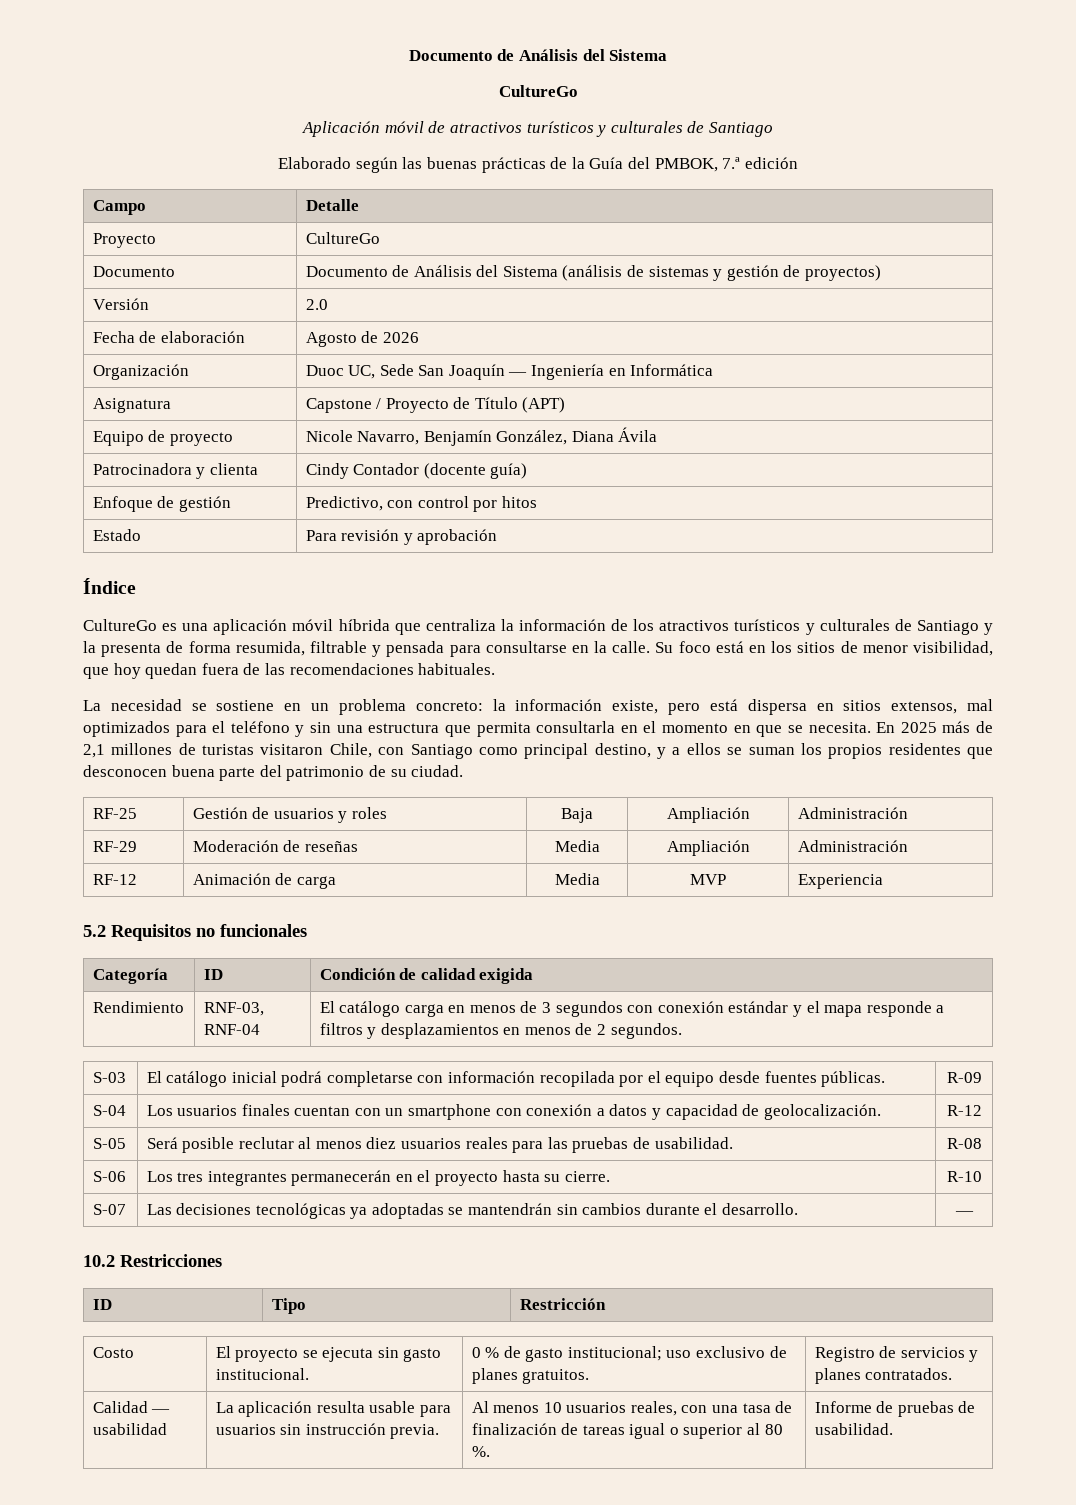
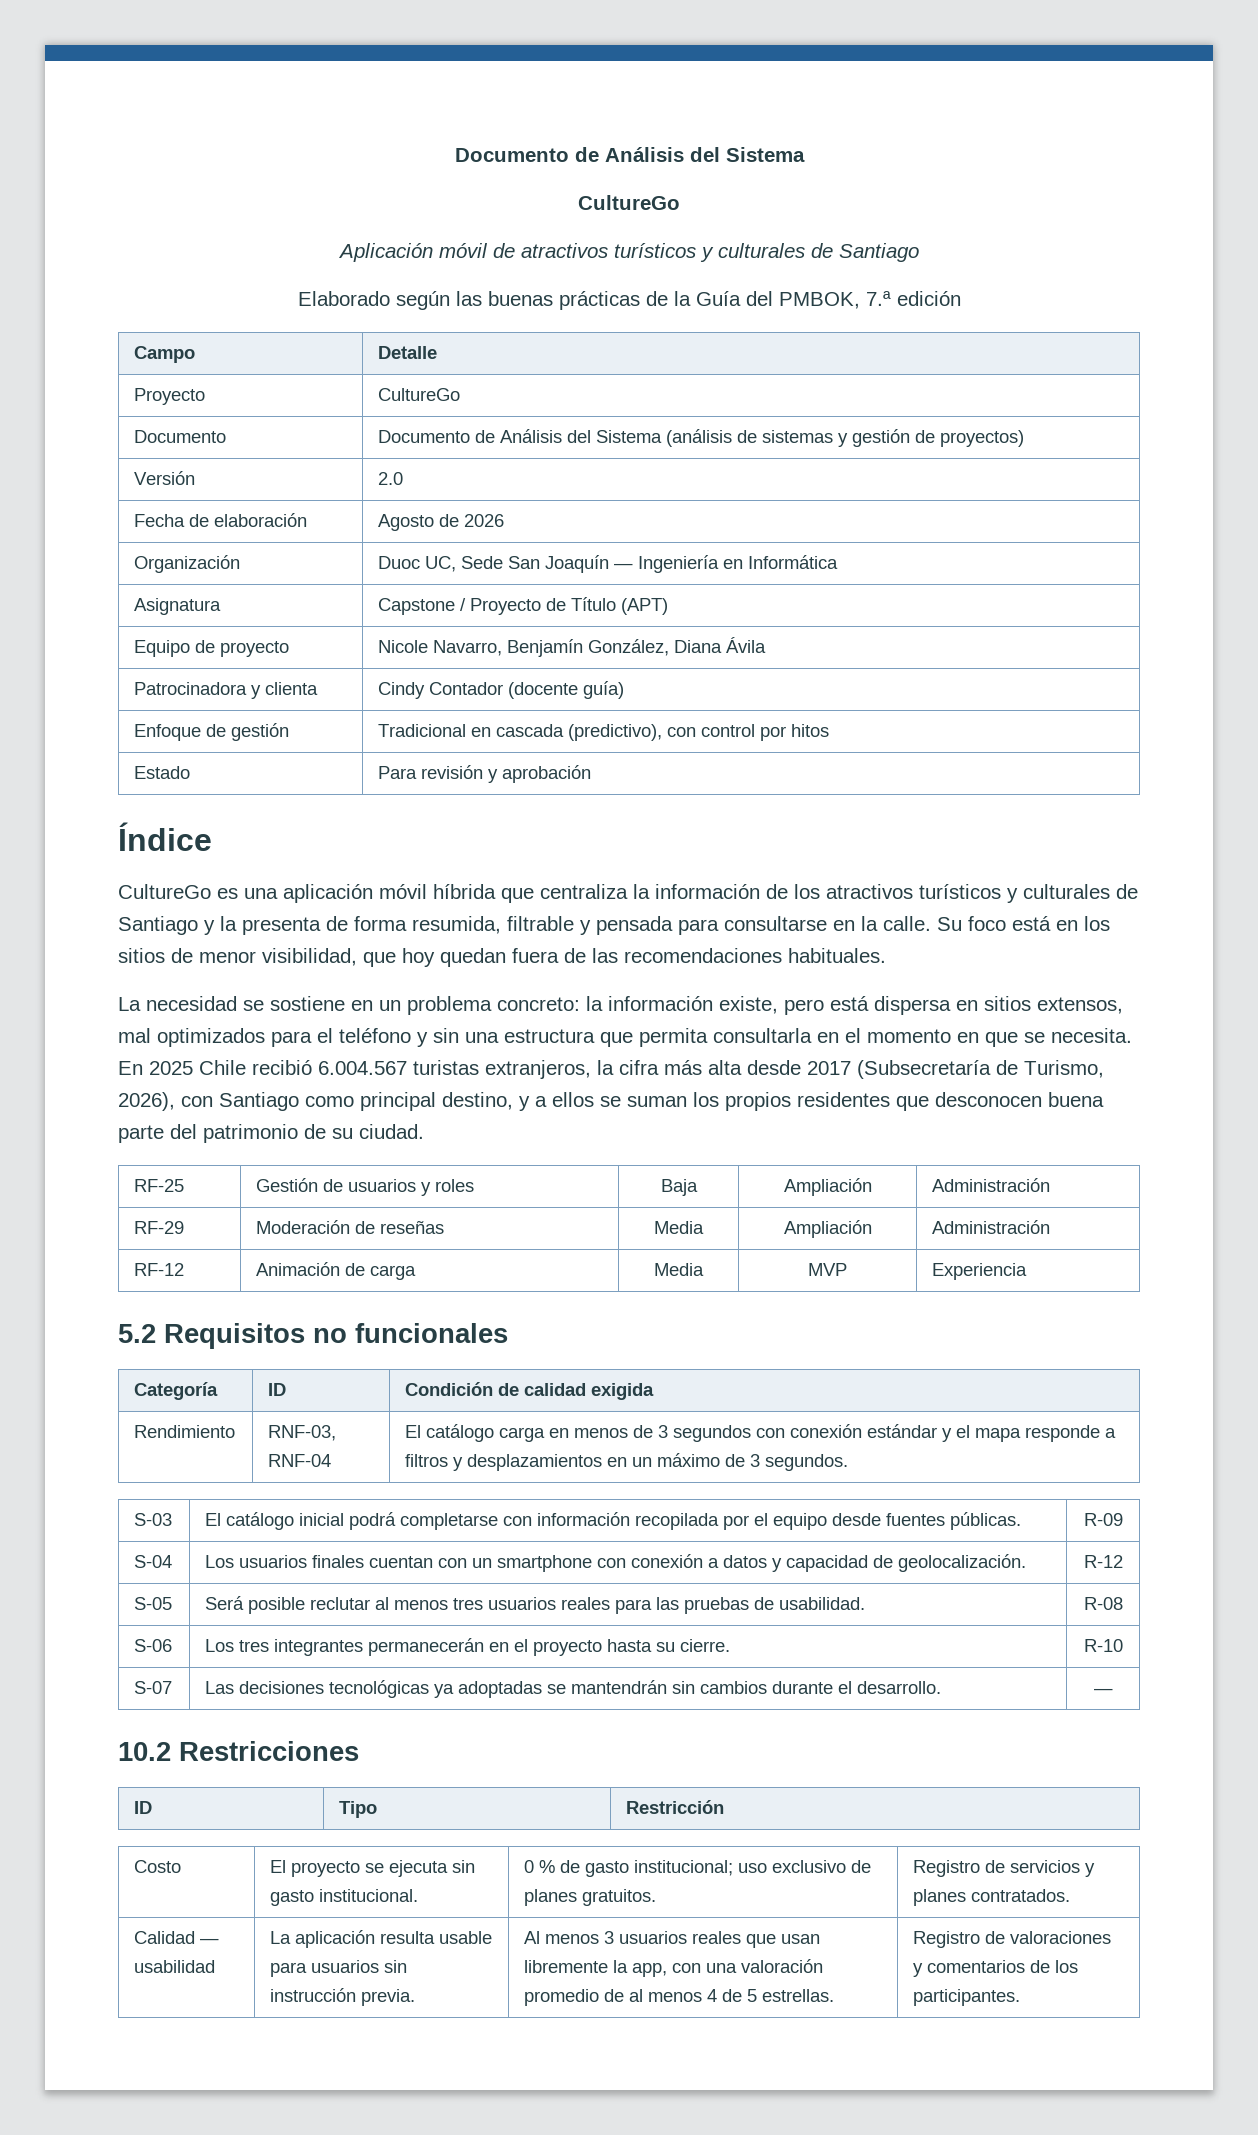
[305,496,383,511] Predictivo, -> [378,724,663,741] Tradicional en cascada (predictivo),
[942,721,993,733] [83,743,372,758] más de 2,1 millones de turistas visitaron Chile, -> [199,1060,1104,1079] [118,1092,175,1111] Chile recibió 6.004.567 turistas extranjeros, la cifra más alta desde 2017 (Subsecretaría de Turismo, 2026),
[524,1023,607,1035] menos de 2 -> [632,1453,761,1467] un máximo de 3
[366,1137,397,1149] diez -> [453,1598,484,1610] tres
[543,1401,793,1416] [471,1423,783,1439] [471,1446,490,1457] [814,1401,976,1417] [814,1423,893,1435] 10 usuarios reales, con una tasa de finalización de tareas igual o superior al 80 %. | Informe de pruebas de usabilidad. -> [604,1931,821,1948] [524,1959,824,1977] [524,1989,835,2006] [913,1931,1112,1948] [913,1960,1079,1977] [913,1989,1021,2006] 3 usuarios reales que usan libremente la app, con una valoración promedio de al menos 4 de 5 estrellas. | Registro de valoraciones y comentarios de los participantes.

